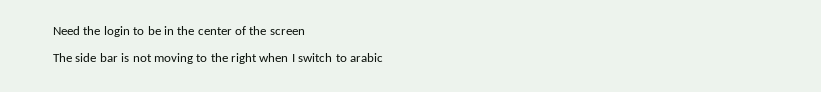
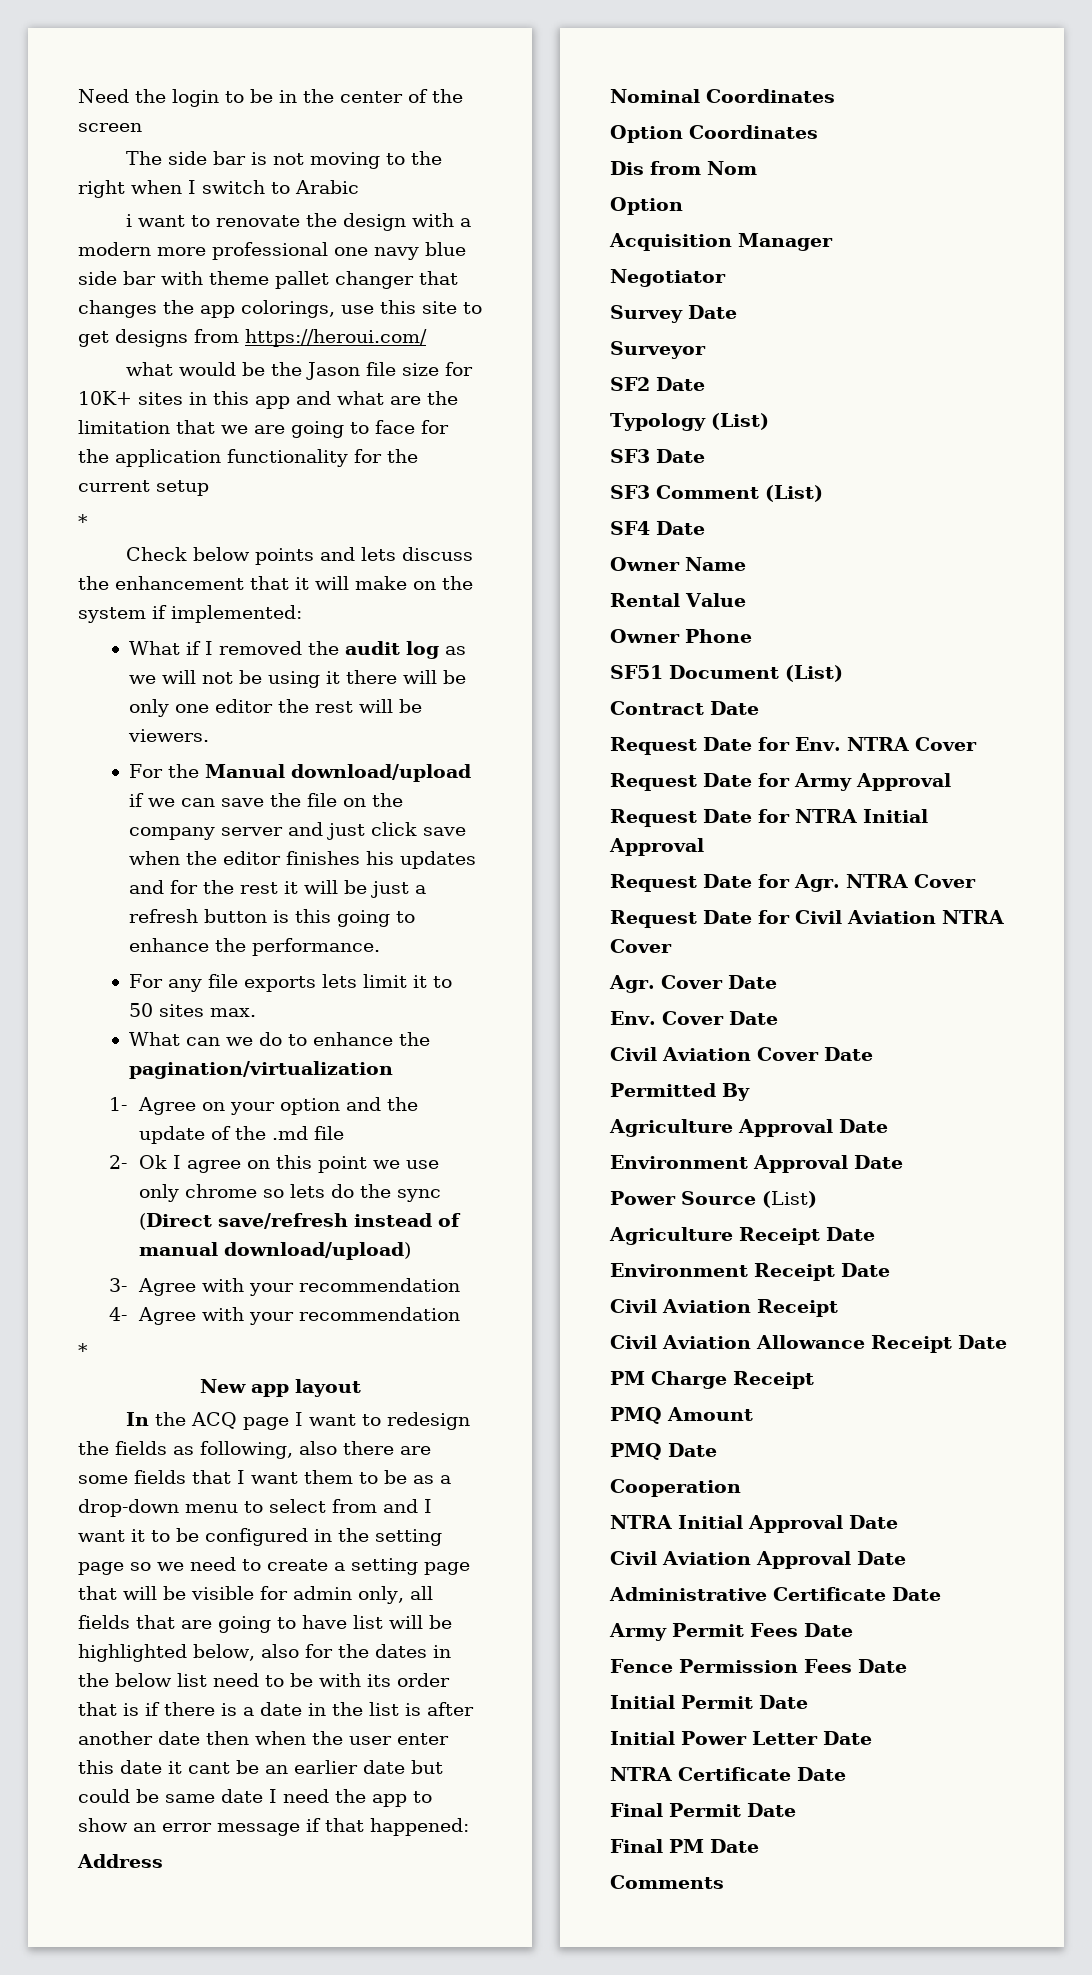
[349,53,383,62] arabic -> [295,180,359,194] [126,213,472,231] [78,242,466,260] [78,271,458,289] [78,300,482,318] [78,329,427,347] [126,362,474,380] [78,391,458,409] [78,420,449,438] [78,449,418,467] [78,480,209,496] [78,514,88,528] [126,547,474,565] [78,576,473,590] [78,605,302,623] [129,641,467,659] [129,670,467,688] [129,699,423,717] [128,729,210,742] [129,764,472,782] [129,793,404,807] [129,822,467,840] [129,851,477,869] [129,880,427,898] [129,909,416,927] [129,938,381,956] [129,974,453,992] [129,1003,257,1017] [129,1032,431,1046] [129,1061,394,1079] [108,1097,419,1115] [139,1126,345,1144] [108,1155,440,1173] [139,1184,442,1202] [139,1213,462,1230] [139,1242,412,1260] [108,1278,461,1296] [108,1307,461,1325] [78,1343,88,1357] [199,1379,361,1397] [126,1412,471,1430] [78,1441,431,1459] [78,1470,451,1484] [78,1499,432,1517] [78,1528,442,1546] [78,1557,470,1575] [78,1586,433,1604] [78,1615,452,1633] [78,1644,451,1662] [78,1673,450,1687] [78,1702,474,1716] [78,1731,449,1745] [78,1760,443,1774] [78,1789,432,1807] [78,1818,469,1836] [77,1854,163,1868] [610,89,835,103] [610,125,818,143] [610,161,757,175] [610,197,683,215] [609,233,833,251] [610,269,726,287] [610,305,737,323] [610,341,706,359] [610,377,705,391] [610,413,769,431] [610,449,705,463] [610,485,823,502] [610,521,705,535] [610,557,746,571] [610,593,746,607] [610,629,752,643] [610,665,843,682] [610,701,759,715] [610,737,977,755] [610,773,951,791] [610,809,928,827] [609,838,704,856] [610,874,976,892] [610,910,1004,928] [610,939,672,953] [609,975,777,993] [610,1011,778,1025] [610,1047,873,1061] [610,1083,750,1101] [609,1119,888,1137] [610,1155,903,1173] [610,1191,817,1208] [609,1227,875,1245] [610,1263,890,1281] [610,1299,838,1317] [610,1335,1007,1353] [610,1371,814,1389] [610,1407,753,1424] [610,1443,717,1460] [610,1479,741,1497] [610,1515,898,1533] [610,1551,906,1569] [609,1587,941,1601] [609,1623,853,1641] [610,1659,907,1673] [610,1695,808,1709] [610,1731,872,1745] [610,1767,846,1781] [610,1803,796,1817] [610,1839,759,1853] [610,1875,724,1889] Arabic // i want to renovate the design with a modern more professional one navy blue side bar with theme pallet changer that changes the app colorings, use this site to get designs from https://heroui.com/ // what would be the Jason file size for 10K+ sites in this app and what are the limitation that we are going to face for the application functionality for the current setup // * // Check below points and lets discuss the enhancement that it will make on the system if implemented: // What if I removed the audit log as we will not be using it there will be only one editor the rest will be viewers. // For the Manual download/upload if we can save the file on the company server and just click save when the editor finishes his updates and for the rest it will be just a refresh button is this going to enhance the performance. // For any file exports lets limit it to 50 sites max. // What can we do to enhance the pagination/virtualization // 1- Agree on your option and the update of the .md file // 2- Ok I agree on this point we use only chrome so lets do the sync (Direct save/refresh instead of manual download/upload) // 3- Agree with your recommendation // 4- Agree with your recommendation // * // New app layout // In the ACQ page I want to redesign the fields as following, also there are some fields that I want them to be as a drop-down menu to select from and I want it to be configured in the setting page so we need to create a setting page that will be visible for admin only, all fields that are going to have list will be highlighted below, also for the dates in the below list need to be with its order that is if there is a date in the list is after another date then when the user enter this date it cant be an earlier date but could be same date I need the app to show an error message if that happened: // Address // Nominal Coordinates // Option Coordinates // Dis from Nom // Option // Acquisition Manager // Negotiator // Survey Date // Surveyor // SF2 Date // Typology (List) // SF3 Date // SF3 Comment (List) // SF4 Date // Owner Name // Rental Value // Owner Phone // SF51 Document (List) // Contract Date // Request Date for Env. NTRA Cover // Request Date for Army Approval // Request Date for NTRA Initial Approval // Request Date for Agr. NTRA Cover // Request Date for Civil Aviation NTRA Cover // Agr. Cover Date // Env. Cover Date // Civil Aviation Cover Date // Permitted By // Agriculture Approval Date // Environment Approval Date // Power Source (List) // Agriculture Receipt Date // Environment Receipt Date // Civil Aviation Receipt // Civil Aviation Allowance Receipt Date // PM Charge Receipt // PMQ Amount // PMQ Date // Cooperation // NTRA Initial Approval Date // Civil Aviation Approval Date // Administrative Certificate Date // Army Permit Fees Date // Fence Permission Fees Date // Initial Permit Date // Initial Power Letter Date // NTRA Certificate Date // Final Permit Date // Final PM Date // Comments

